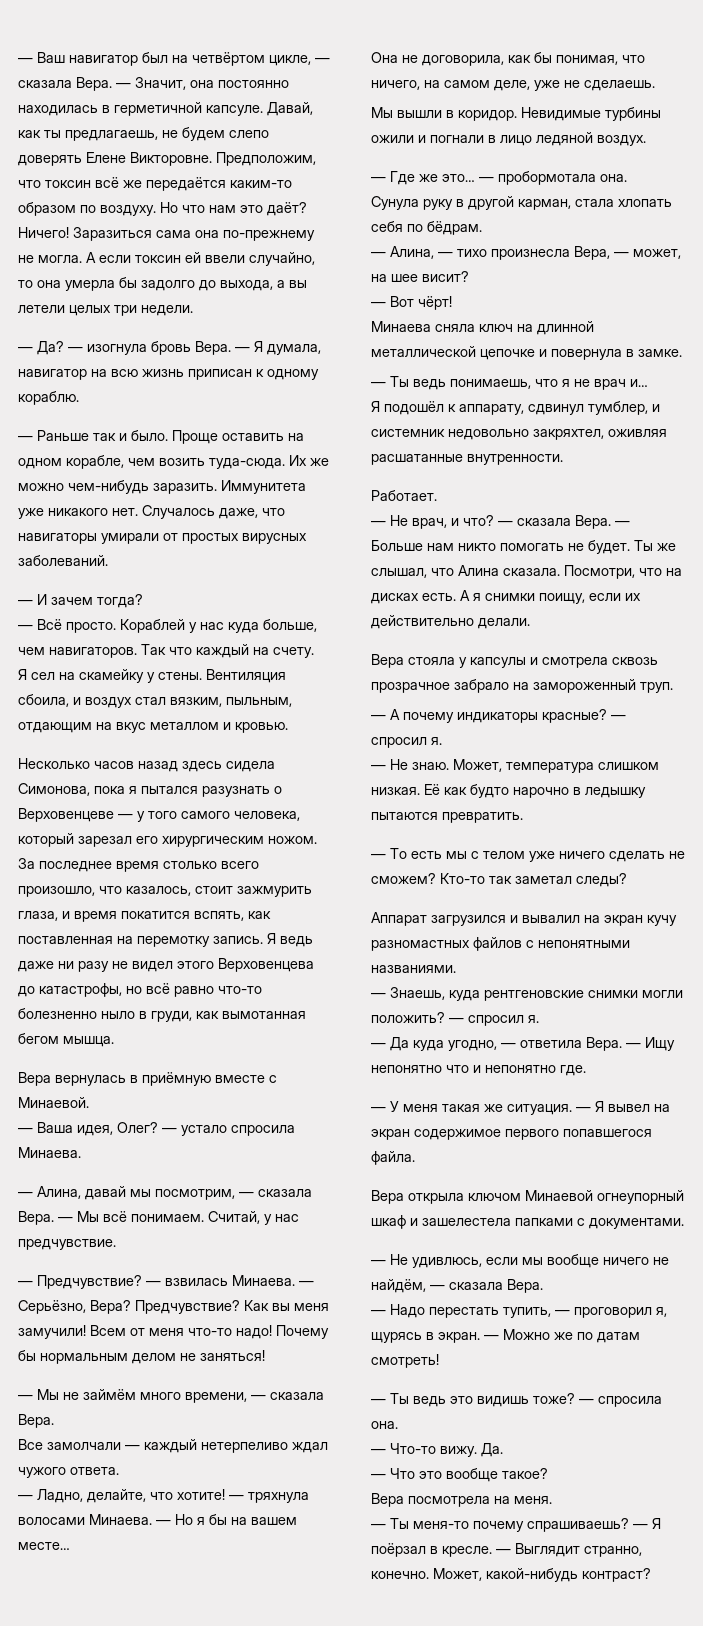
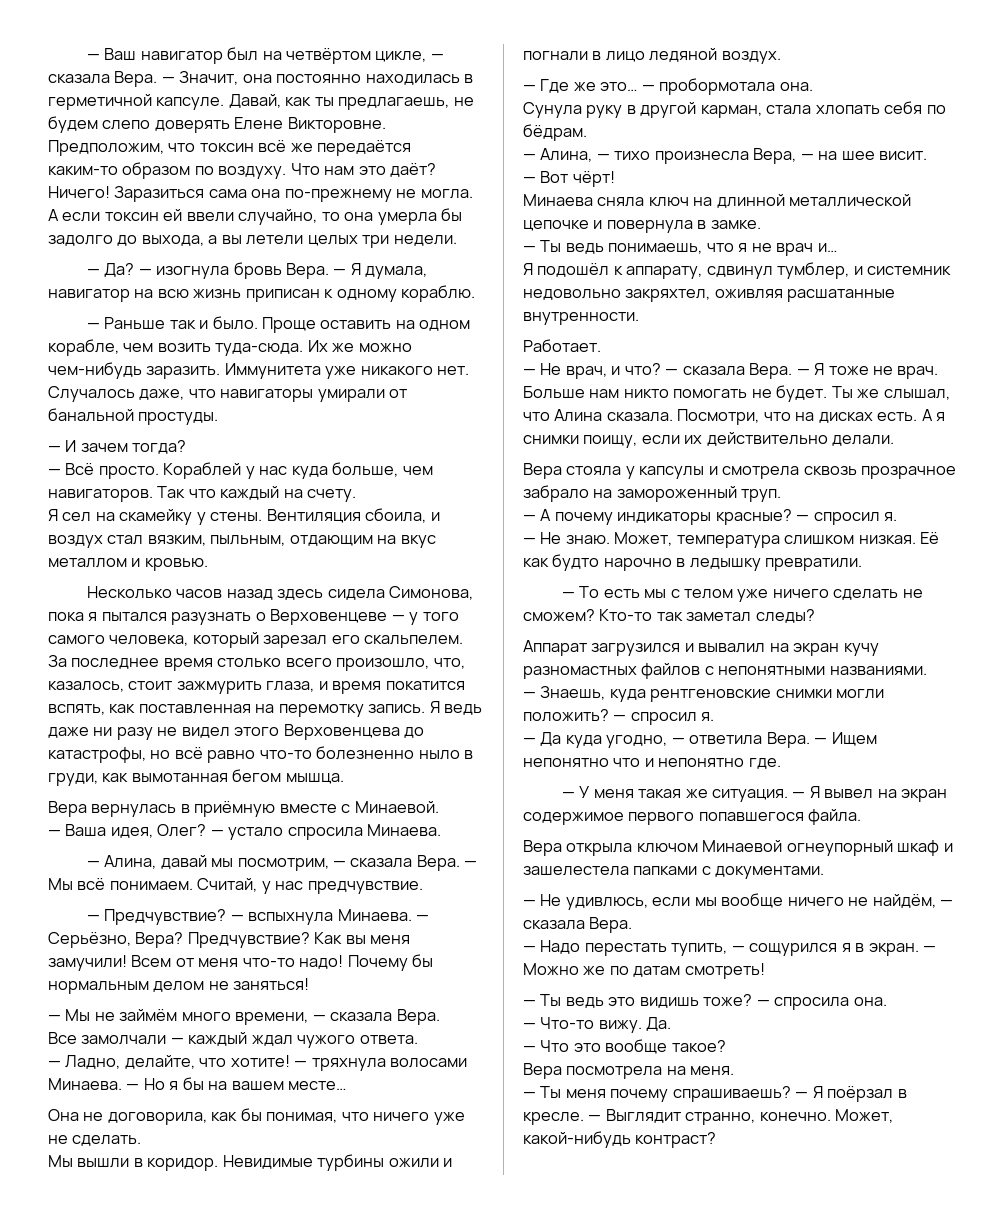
[160,202,205,213] Но что -> [290,163,320,175] Что
[182,533,307,544] [18,555,108,566] простых вирусных заболеваний. -> [48,408,219,425] банальной простуды.
[162,836,317,847] хирургическим ножом. -> [364,635,464,645] скальпелем.
[99,886,122,894] что -> [433,658,465,669] что,
[165,1278,228,1286] взвилась -> [248,912,334,925] вспыхнула
[201,1442,288,1453] нетерпеливо -> (248, 1039) none
[371,80,530,91] ничего, на самом деле, -> [373,1112,430,1121] ничего
[584,80,655,91] сделаешь. -> [72,1135,142,1146] сделать.
[633,249,681,259] может, -> (814, 157) none
[422,271,469,282] висит? -> [879,151,928,160] висит.
(630, 523) none -> [814,363,939,379] Я тоже не врач.
[371,812,523,823] пытаются превратить. -> [765,558,863,571] превратили.
[645,1037,675,1051] Ищу -> [831,732,877,746] Ищем
[574,1307,667,1318] [371,1332,422,1343] проговорил я, щурясь -> [749,943,851,956] сощурился я
[413,1521,469,1529] меня-то -> [565,1089,606,1098] меня

